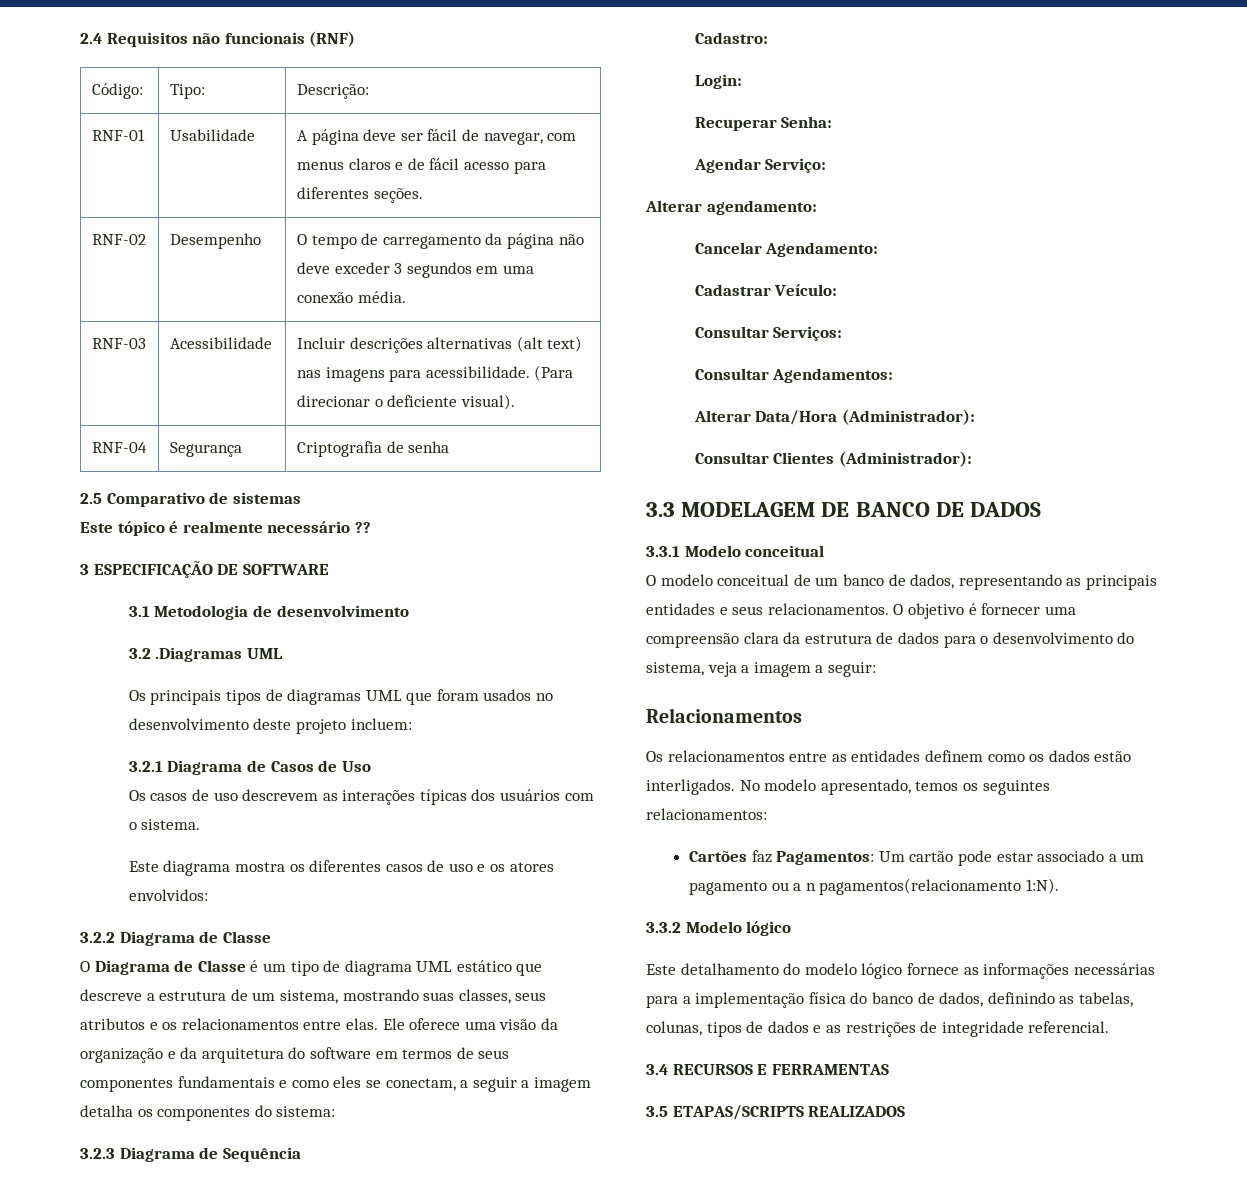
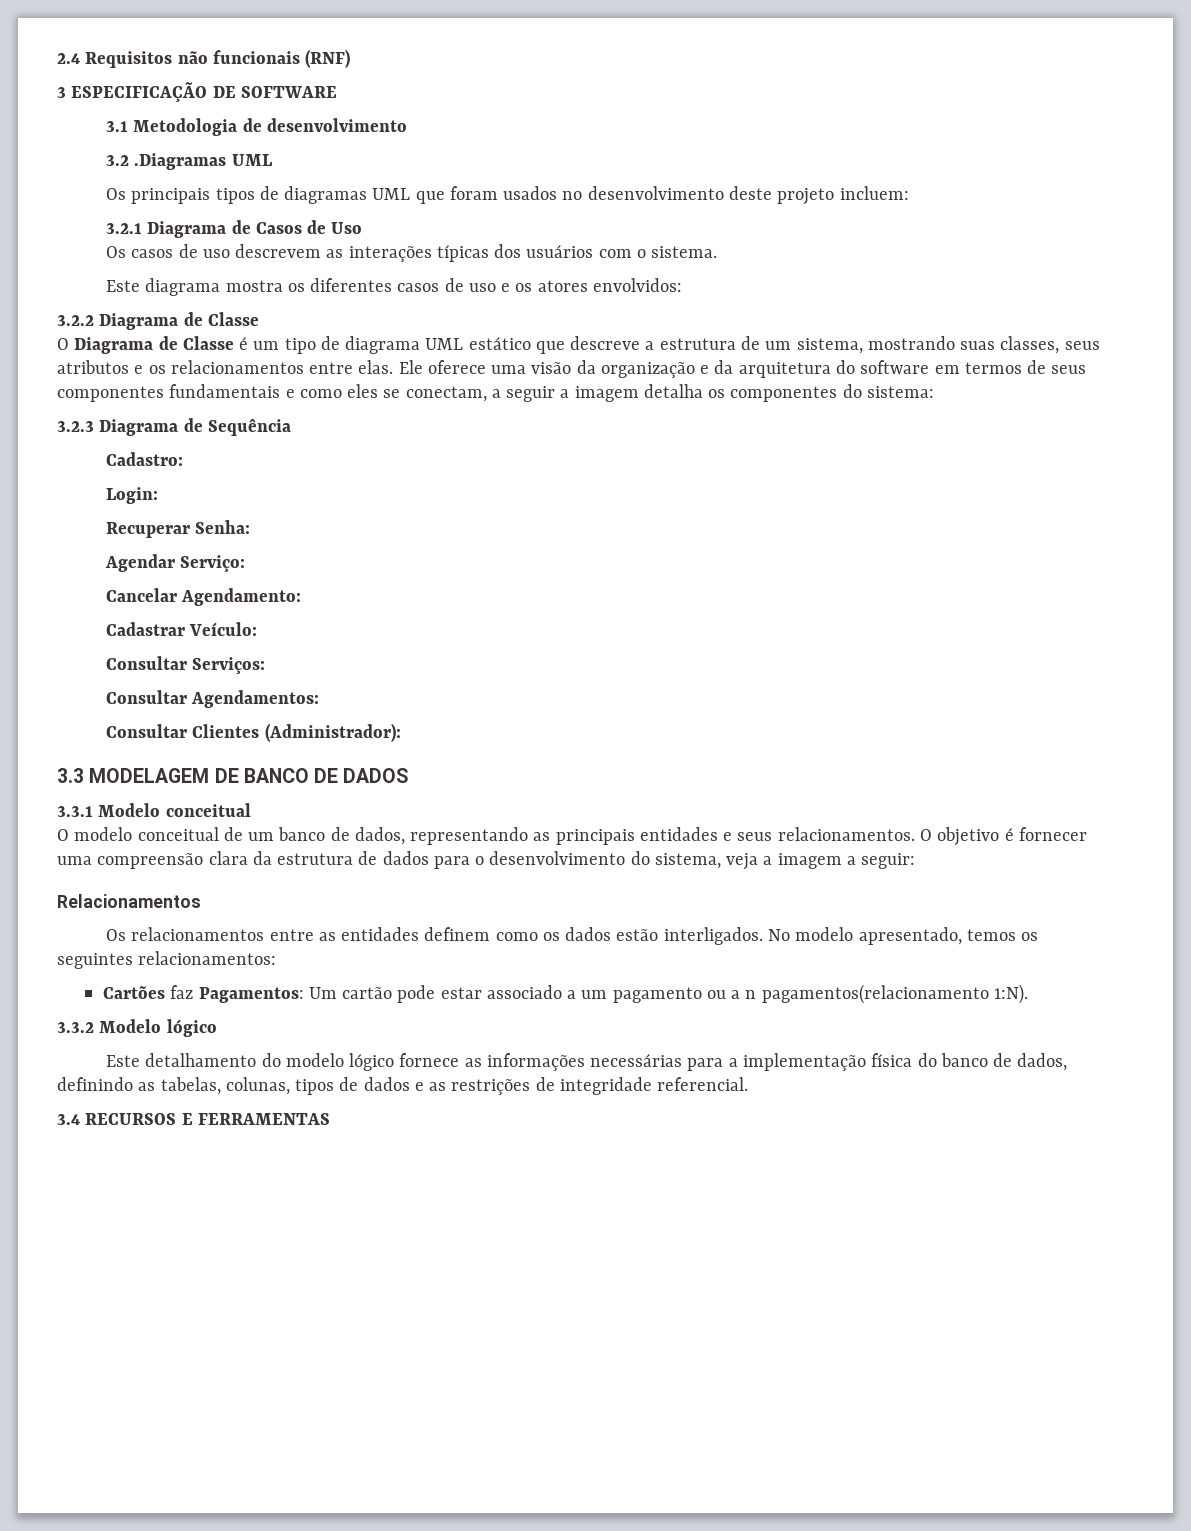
[91,83,143,99] [169,84,205,99] [296,84,369,99] [91,129,145,141] [169,129,255,141] [296,129,577,145] [296,158,546,174] [296,187,423,203] [91,234,146,245] [169,233,261,249] [296,233,584,249] [296,262,534,278] [296,291,406,303] [91,338,146,349] [169,337,272,349] [296,336,583,353] [296,365,574,382] [296,394,515,410] [91,442,147,453] [169,442,242,457] [296,441,450,457] [80,492,301,507] [80,521,371,536] // Código: | Tipo: | Descrição: // RNF-01 | Usabilidade | A página deve ser fácil de navegar, com menus claros e de fácil acesso para diferentes seções. // RNF-02 | Desempenho | O tempo de carregamento da página não deve exceder 3 segundos em uma conexão média. // RNF-03 | Acessibilidade | Incluir descrições alternativas (alt text) nas imagens para acessibilidade. (Para direcionar o deficiente visual). // RNF-04 | Segurança | Criptografia de senha // 2.5 Comparativo de sistemas // Este tópico é realmente necessário ?? -> (351, 58) none
[645,200,817,215] // Alterar agendamento: -> (246, 563) none
[693,409,975,425] // Alterar Data/Hora (Administrador): -> (320, 699) none
[646,1105,906,1120] // 3.5 ETAPAS/SCRIPTS REALIZADOS -> (330, 1119) none

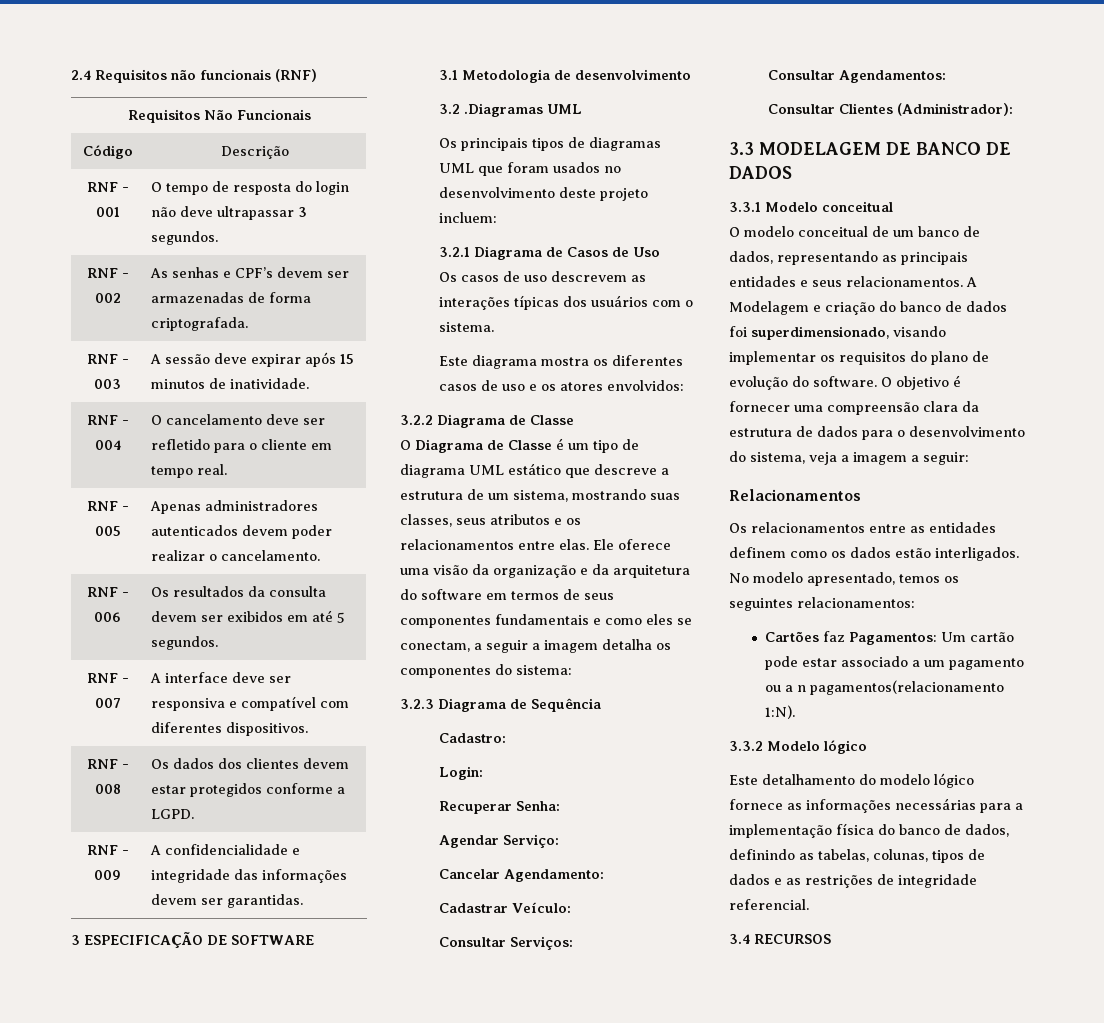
(351, 58) none -> [127,109,311,123] [82,145,133,159] [221,146,289,159] [86,182,129,192] [95,207,120,217] [151,181,350,195] [151,206,308,220] [151,231,219,245] [86,268,129,278] [94,293,121,303] [150,267,350,278] [151,292,312,303] [151,317,249,331] [86,354,129,364] [94,379,121,389] [150,352,355,367] [151,378,310,389] [86,415,129,425] [94,440,121,450] [151,414,326,425] [151,439,333,453] [151,464,228,478] [86,501,129,511] [94,526,121,536] [150,500,319,514] [151,525,333,539] [151,550,321,561] [86,587,129,597] [94,612,121,622] [151,586,327,597] [151,610,346,623] [151,636,219,650] [86,673,129,683] [94,698,121,708] [150,672,292,683] [151,696,350,711] [151,722,309,736] [86,759,129,769] [94,784,121,794] [151,758,350,769] [151,783,346,797] [151,809,195,819] [86,845,129,855] [94,870,121,880] [150,844,301,855] [151,869,348,883] [151,894,304,908] // Requisitos Não Funcionais // Código | Descrição // RNF - 001 | O tempo de resposta do login não deve ultrapassar 3 segundos. // RNF - 002 | As senhas e CPF’s devem ser armazenadas de forma criptografada. // RNF - 003 | A sessão deve expirar após 15 minutos de inatividade. // RNF - 004 | O cancelamento deve ser refletido para o cliente em tempo real. // RNF - 005 | Apenas administradores autenticados devem poder realizar o cancelamento. // RNF - 006 | Os resultados da consulta devem ser exibidos em até 5 segundos. // RNF - 007 | A interface deve ser responsiva e compatível com diferentes dispositivos. // RNF - 008 | Os dados dos clientes devem estar protegidos conforme a LGPD. // RNF - 009 | A confidencialidade e integridade das informações devem ser garantidas.
(915, 834) none -> [966,277,977,287] [729,301,1007,315] [729,326,946,340] [729,351,989,365] [729,376,877,390] A Modelagem e criação do banco de dados foi superdimensionado, visando implementar os requisitos do plano de evolução do software.
[181,1113,330,1125] E FERRAMENTAS -> (831, 939) none

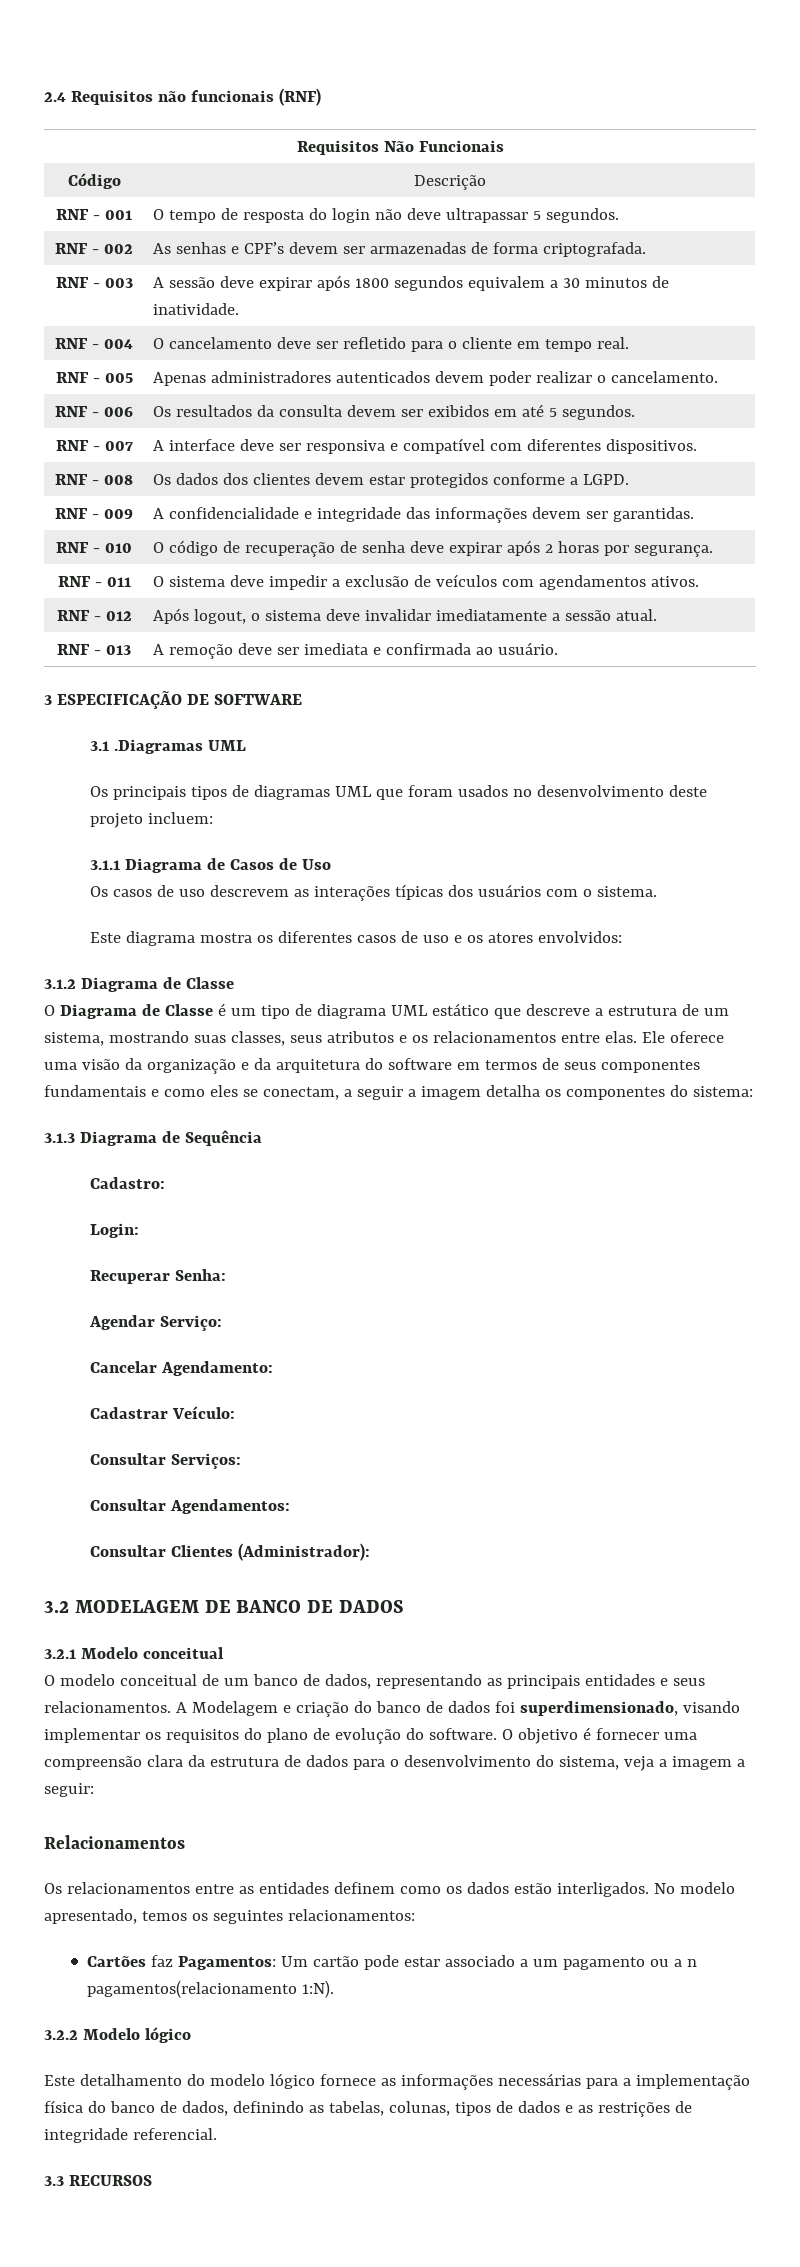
[298,207,308,217] 3 -> [532,211,541,220] 5
[340,354,355,364] 15 -> [354,276,580,291] 1800 segundos equivalem a 30
(304, 901) none -> [56,542,132,553] [152,540,713,557] [57,576,131,587] [152,574,699,590] [56,610,132,621] [152,608,657,624] [57,644,131,655] [152,642,558,659] // RNF - 010 | O código de recuperação de senha deve expirar após 2 horas por segurança. // RNF - 011 | O sistema deve impedir a exclusão de veículos com agendamentos ativos. // RNF - 012 | Após logout, o sistema deve invalidar imediatamente a sessão atual. // RNF - 013 | A remoção deve ser imediata e confirmada ao usuário.
[462,69,692,83] [439,104,461,114] Metodologia de desenvolvimento // 3.2 -> (109, 746) none
[439,247,471,257] 3.2.1 -> [89,860,120,870] 3.1.1
[400,415,433,425] 3.2.2 -> [44,979,76,989] 3.1.2
[400,699,434,709] 3.2.3 -> [44,1133,75,1143] 3.1.3
[729,142,754,155] 3.3 -> [44,1601,69,1613] 3.2
[729,202,761,212] 3.3.1 -> [44,1649,76,1659] 3.2.1
[729,741,763,751] 3.3.2 -> [44,2030,78,2040] 3.2.2
[729,934,750,944] 3.4 -> [44,2176,64,2186] 3.3

